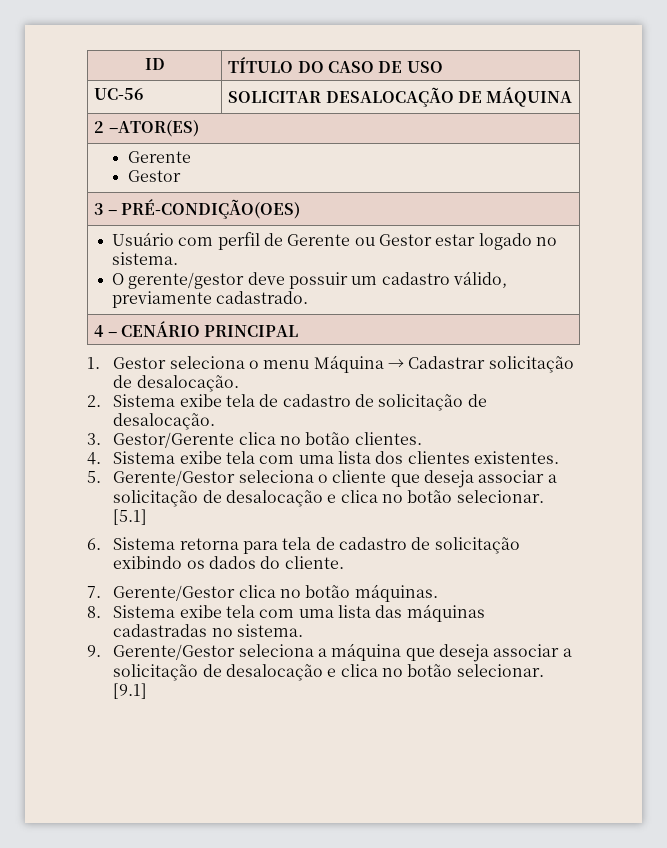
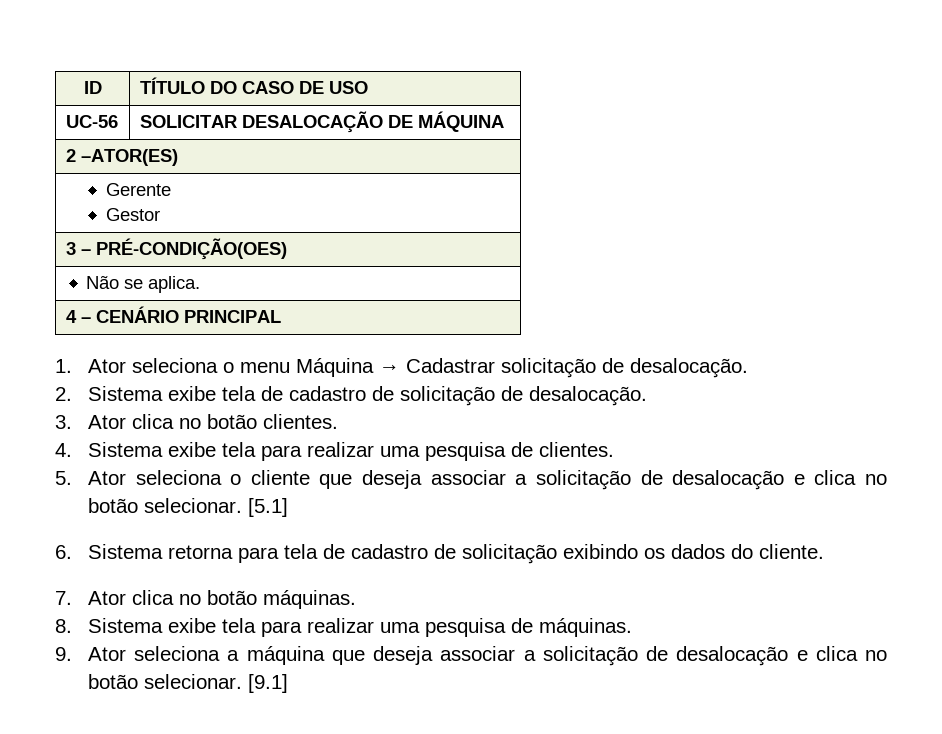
[112,232,557,250] [112,252,179,265] [112,271,507,289] [112,291,309,308] Usuário com perfil de Gerente ou Gestor estar logado no sistema. // O gerente/gestor deve possuir um cadastro válido, previamente cadastrado. -> [86,275,201,293] Não se aplica.
[113,357,167,369] Gestor -> [88,359,127,373] Ator
[113,432,235,448] Gestor/Gerente -> [88,415,127,429] Ator
[259,451,559,464] com uma lista dos clientes existentes. -> [261,442,615,461] para realizar uma pesquisa de clientes.
[113,470,236,486] Gerente/Gestor -> [88,471,127,485] Ator
[113,585,236,601] Gerente/Gestor -> [88,591,127,605] Ator
[259,604,485,622] [113,624,303,637] com uma lista das máquinas cadastradas no sistema. -> [261,618,633,637] para realizar uma pesquisa de máquinas.
[113,644,236,660] Gerente/Gestor -> [88,647,127,661] Ator

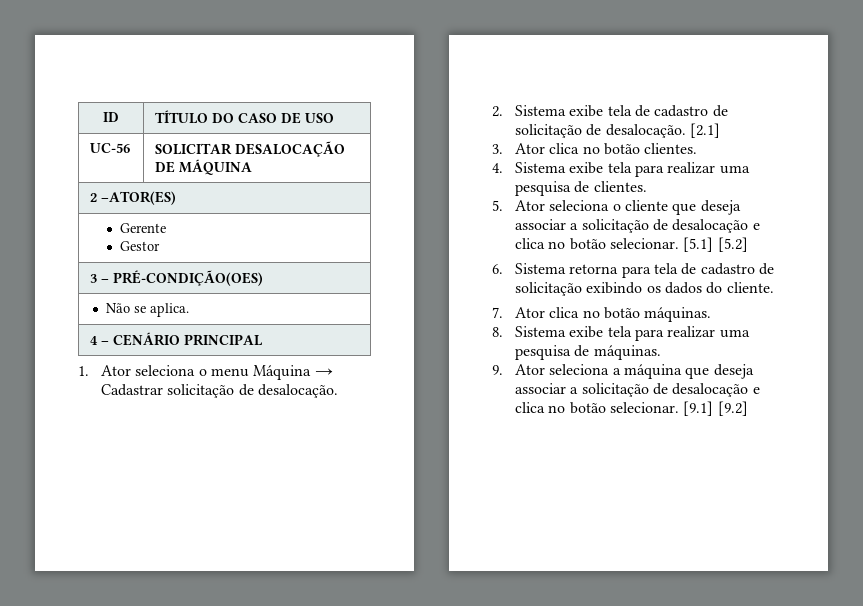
(648, 396) none -> [690,123,721,138] [2.1]
(289, 507) none -> [717,237,748,252] [5.2]
(289, 683) none -> [717,401,748,416] [9.2]

